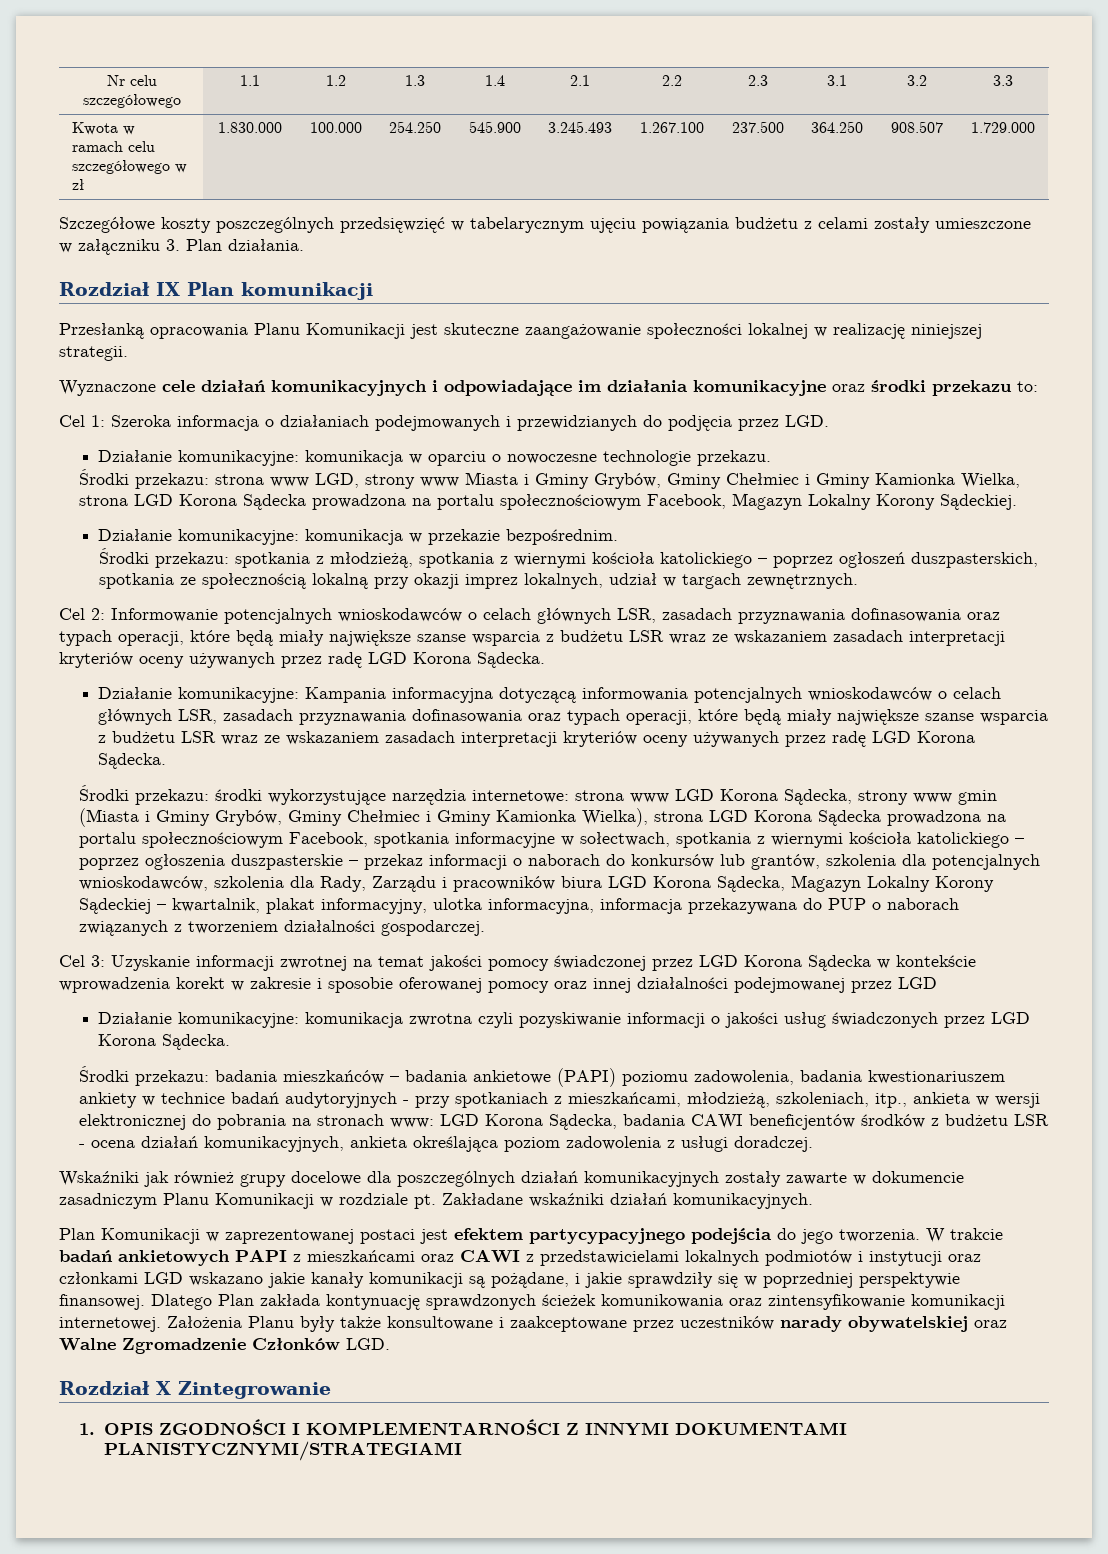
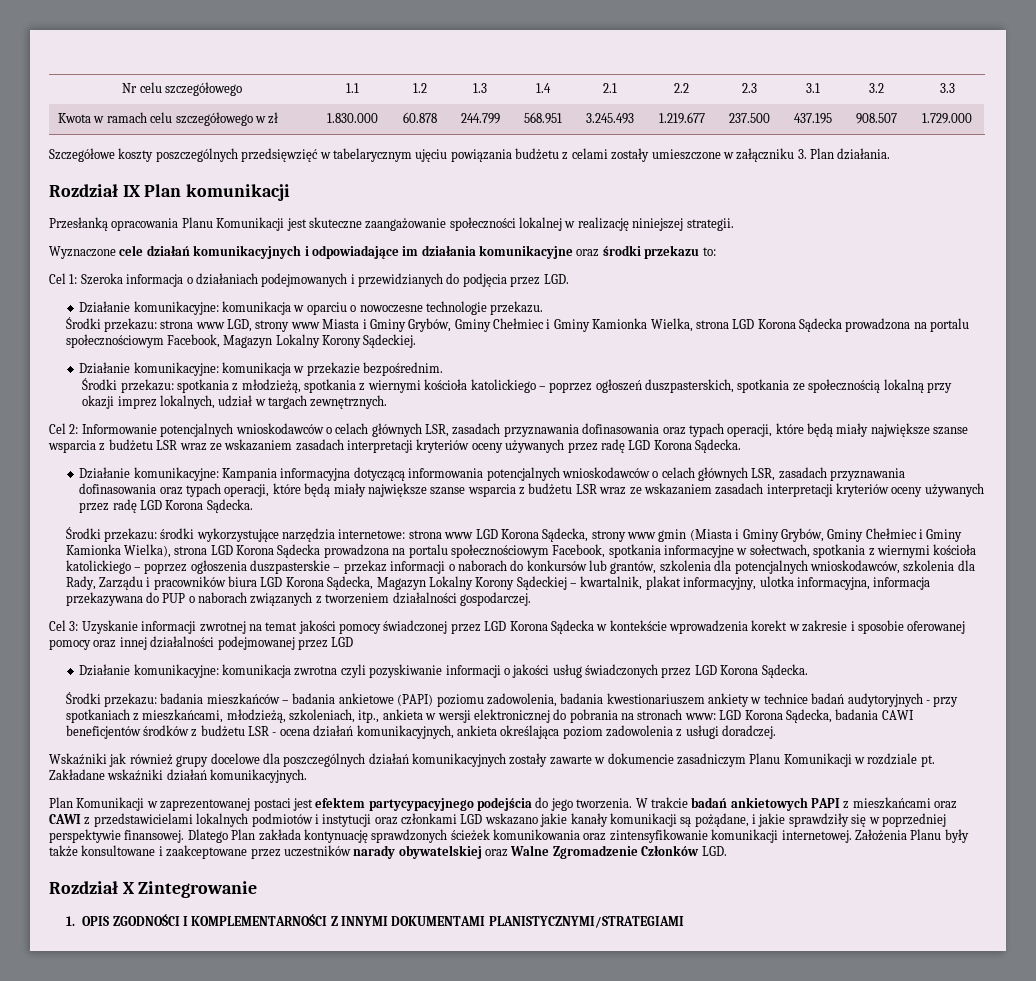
[309,122,362,133] [389,121,441,133] [468,121,521,133] 100.000 | 254.250 | 545.900 -> [402,112,437,123] [460,113,500,124] [523,112,562,124] 60.878 | 244.799 | 568.951
[639,122,704,133] 1.267.100 -> [658,112,705,124] 1.219.677
[811,121,863,133] 364.250 -> [793,113,832,124] 437.195

